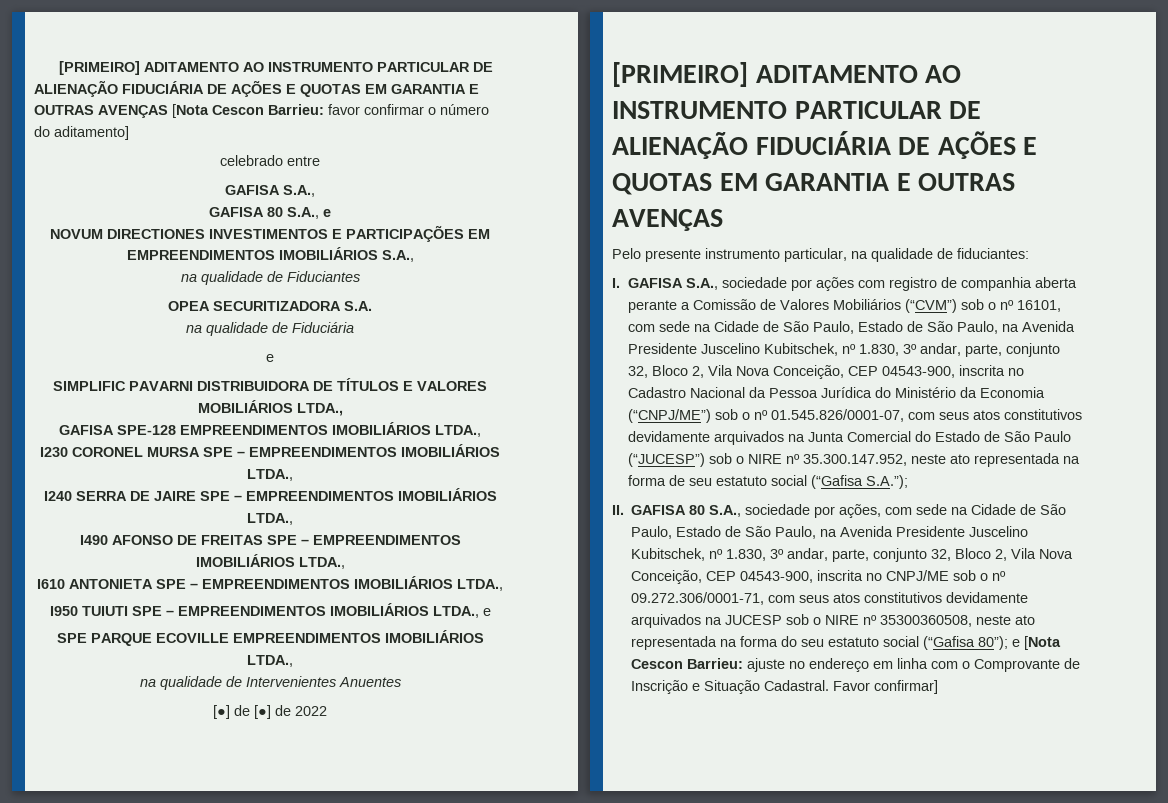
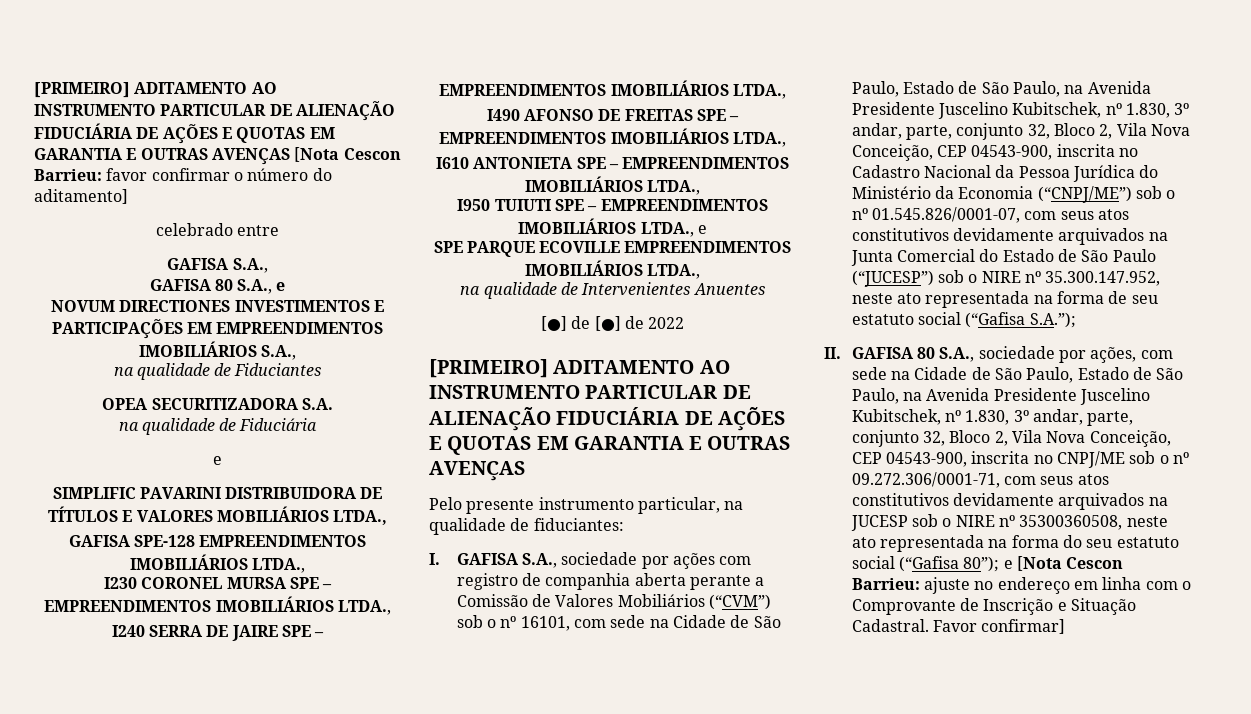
[129,381,193,391] PAVARNI -> [139,487,221,499] PAVARINI

